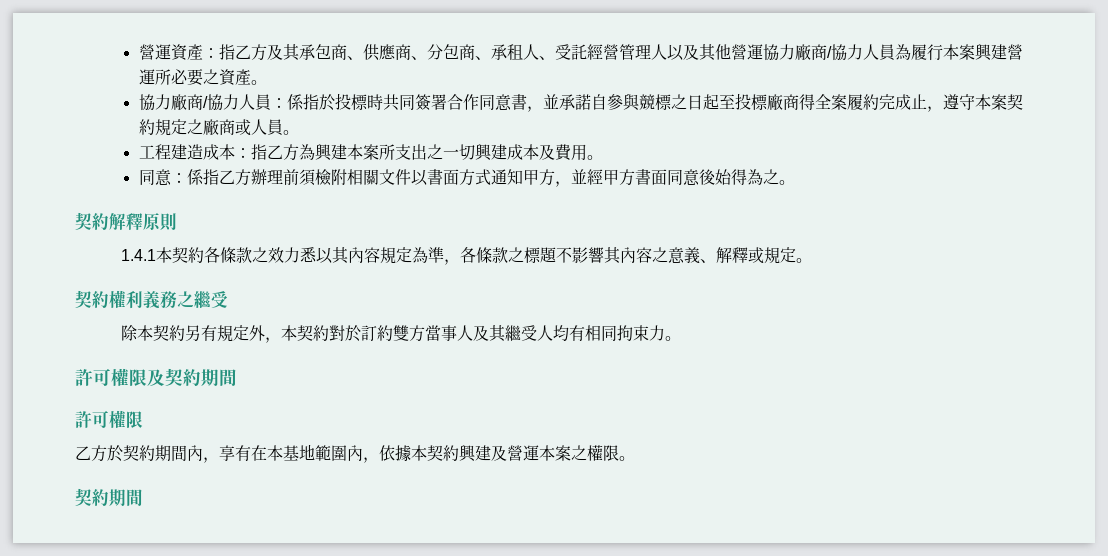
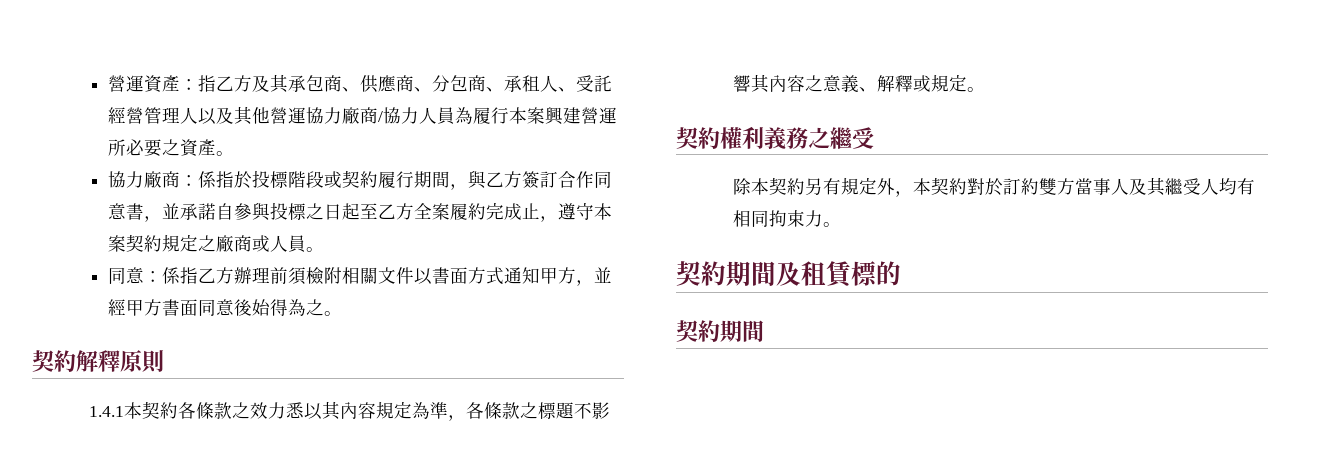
[202,93,447,111] /協力人員：係指於投標時共同簽署 -> [179,170,558,190] ：係指於投標階段或契約履行期間，與乙方簽訂
[638,94,655,110] 競 -> [269,202,288,220] 投
[734,93,815,111] 投標廠商得 -> [377,203,414,220] 乙方
[138,144,603,161] // 工程建造成本：指乙方為興建本案所支出之一切興建成本及費用。 -> (324, 249) none
[75,368,237,386] [75,410,143,428] [75,444,635,463] 許可權限及契約期間 // 許可權限 // 乙方於契約期間內，享有在本基地範圍內，依據本契約興建及營運本案之權限。 -> [676,261,901,288] 契約期間及租賃標的

